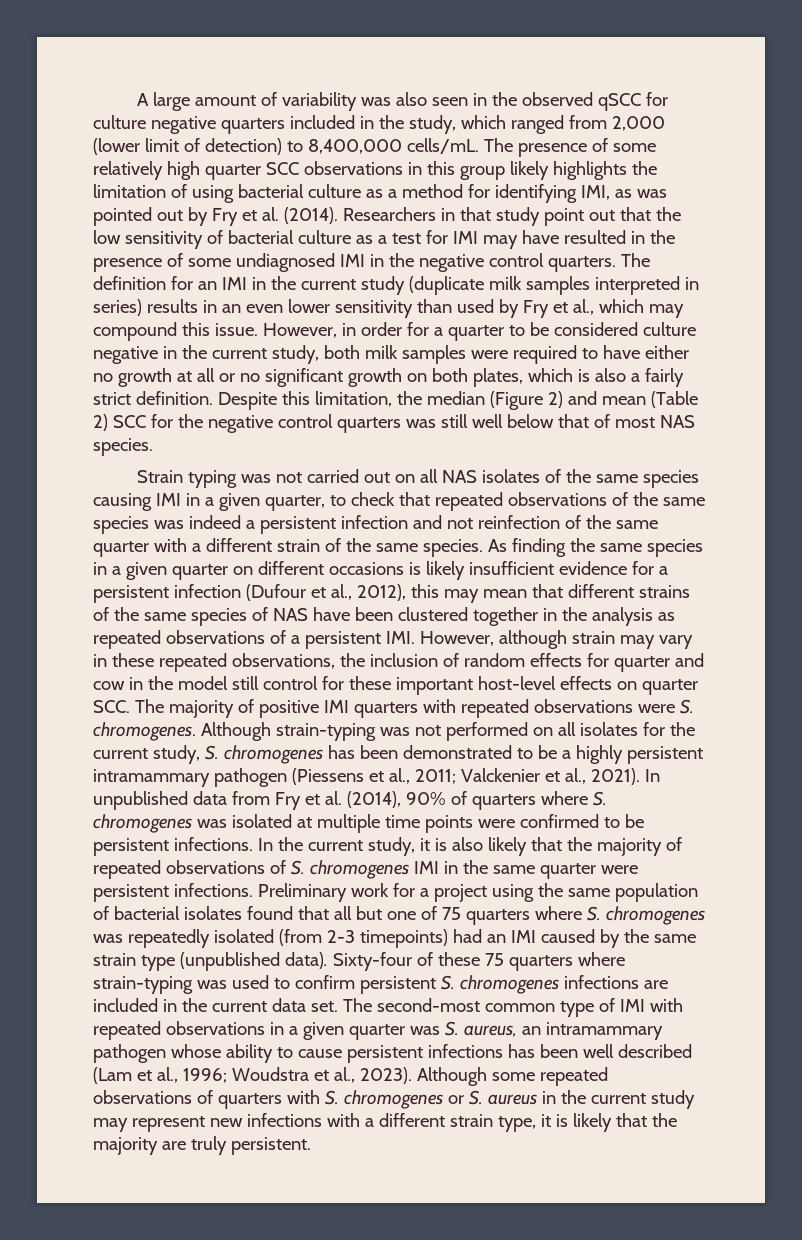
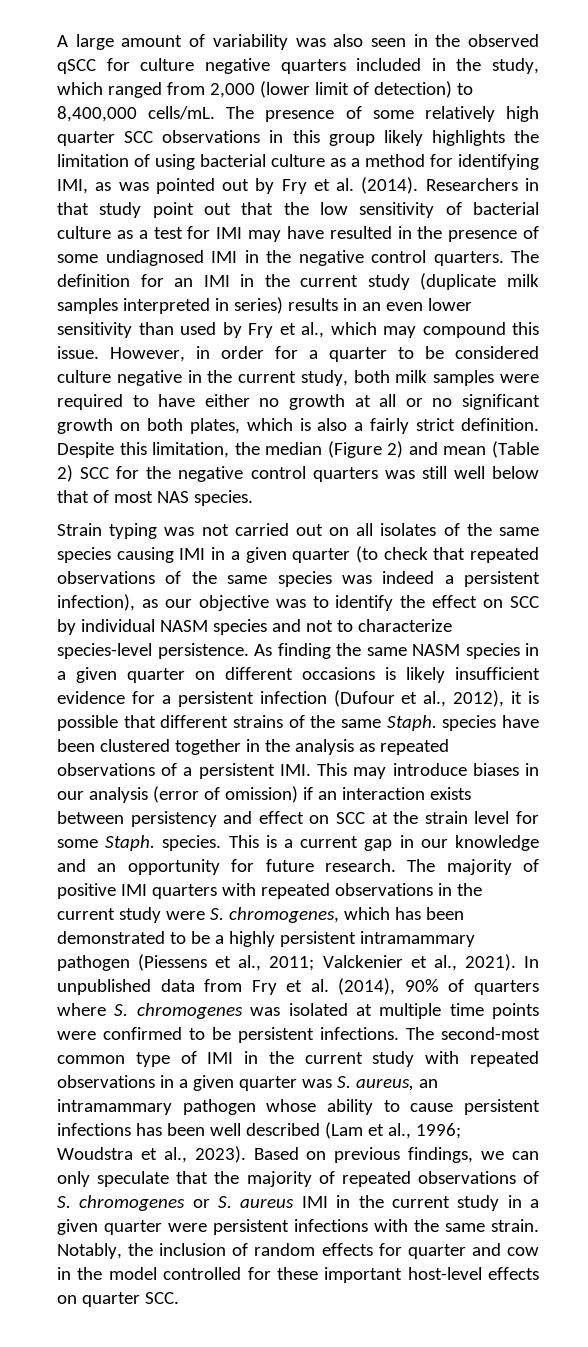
[442,470,478,483] NAS -> (374, 529) none
[264,495,346,511] quarter, to -> [292,546,378,563] quarter (to
[340,515,658,529] [93,538,483,557] infection and not reinfection of the same quarter with a different strain of the same species. -> [57,594,539,611] [57,619,452,635] [57,643,249,659] infection), as our objective was to identify the effect on SCC by individual NASM species and not to characterize species-level persistence.
(642, 547) none -> [412,644,460,656] NASM
[410,584,527,603] this may mean -> [511,691,539,704] [57,715,118,731] it is possible
[190,607,308,626] species of NAS -> [386,715,497,731] Staph. species
[419,630,693,649] [93,653,704,672] [93,676,698,695] [93,700,130,713] However, although strain may vary in these repeated observations, the inclusion of random effects for quarter and cow in the model still control for these important host-level effects on quarter SCC. -> [317,763,539,779] [57,786,471,803] [57,811,540,827] [57,835,539,851] [57,859,396,875] This may introduce biases in our analysis (error of omission) if an interaction exists between persistency and effect on SCC at the strain level for some Staph. species. This is a current gap in our knowledge and an opportunity for future research.
[637,699,694,714] [93,722,695,741] [93,745,323,764] were S. chromogenes. Although strain-typing was not performed on all isolates for the current study, S. chromogenes -> [437,883,482,896] [57,907,390,923] in the current study were S. chromogenes, which
[257,837,682,856] [93,860,638,879] [93,883,698,902] [93,906,705,925] [93,929,696,948] [93,952,625,971] [93,975,668,994] [93,998,338,1012] In the current study, it is also likely that the majority of repeated observations of S. chromogenes IMI in the same quarter were persistent infections. Preliminary work for a project using the same population of bacterial isolates found that all but one of 75 quarters where S. chromogenes was repeatedly isolated (from 2-3 timepoints) had an IMI caused by the same strain type (unpublished data). Sixty-four of these 75 quarters where strain-typing was used to confirm persistent S. chromogenes infections are included in the current data set. -> (399, 1033) none
(645, 1005) none -> [244,1051,415,1067] in the current study
[416,1067,608,1086] [93,1090,320,1109] Although some repeated observations of quarters with -> [253,1147,540,1163] [57,1171,539,1187] Based on previous findings, we can only speculate that the majority of repeated observations of
[541,1090,695,1109] [93,1113,677,1132] [93,1136,311,1155] in the current study may represent new infections with a different strain type, it is likely that the majority are truly persistent. -> [301,1195,540,1211] [57,1219,539,1235] [57,1243,539,1259] [57,1267,539,1283] [57,1292,179,1307] IMI in the current study in a given quarter were persistent infections with the same strain. Notably, the inclusion of random effects for quarter and cow in the model controlled for these important host-level effects on quarter SCC.

